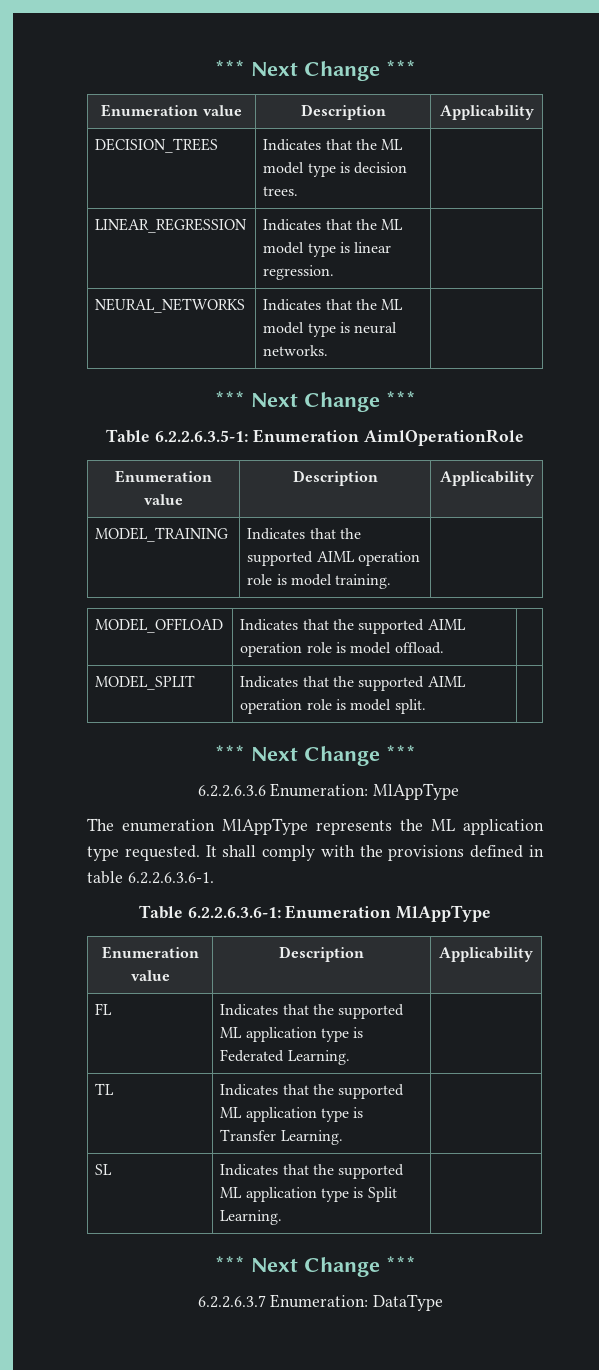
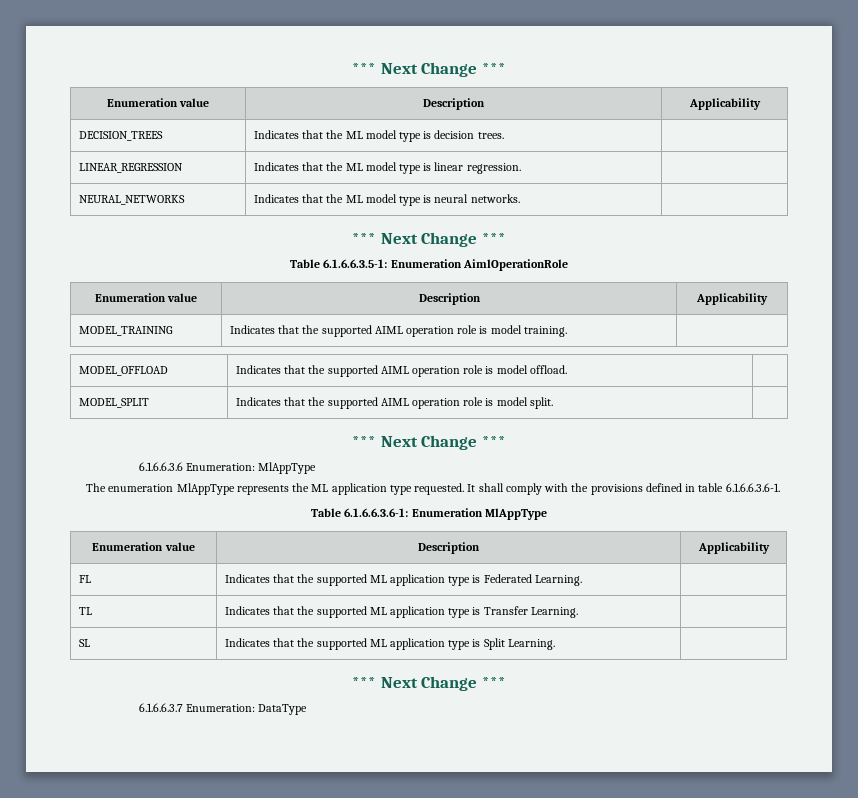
[155,430,249,442] 6.2.2.6.3.5-1: -> [323,259,388,268] 6.1.6.6.3.5-1:
[197,785,266,797] 6.2.2.6.3.6 -> [138,462,183,471] 6.1.6.6.3.6
[127,872,214,884] [138,905,281,919] 6.2.2.6.3.6-1. // Table 6.2.2.6.3.6-1: -> [725,483,780,492] [311,508,409,517] 6.1.6.6.3.6-1. // Table 6.1.6.6.3.6-1:
[197,1295,266,1308] 6.2.2.6.3.7 -> [138,703,183,712] 6.1.6.6.3.7

